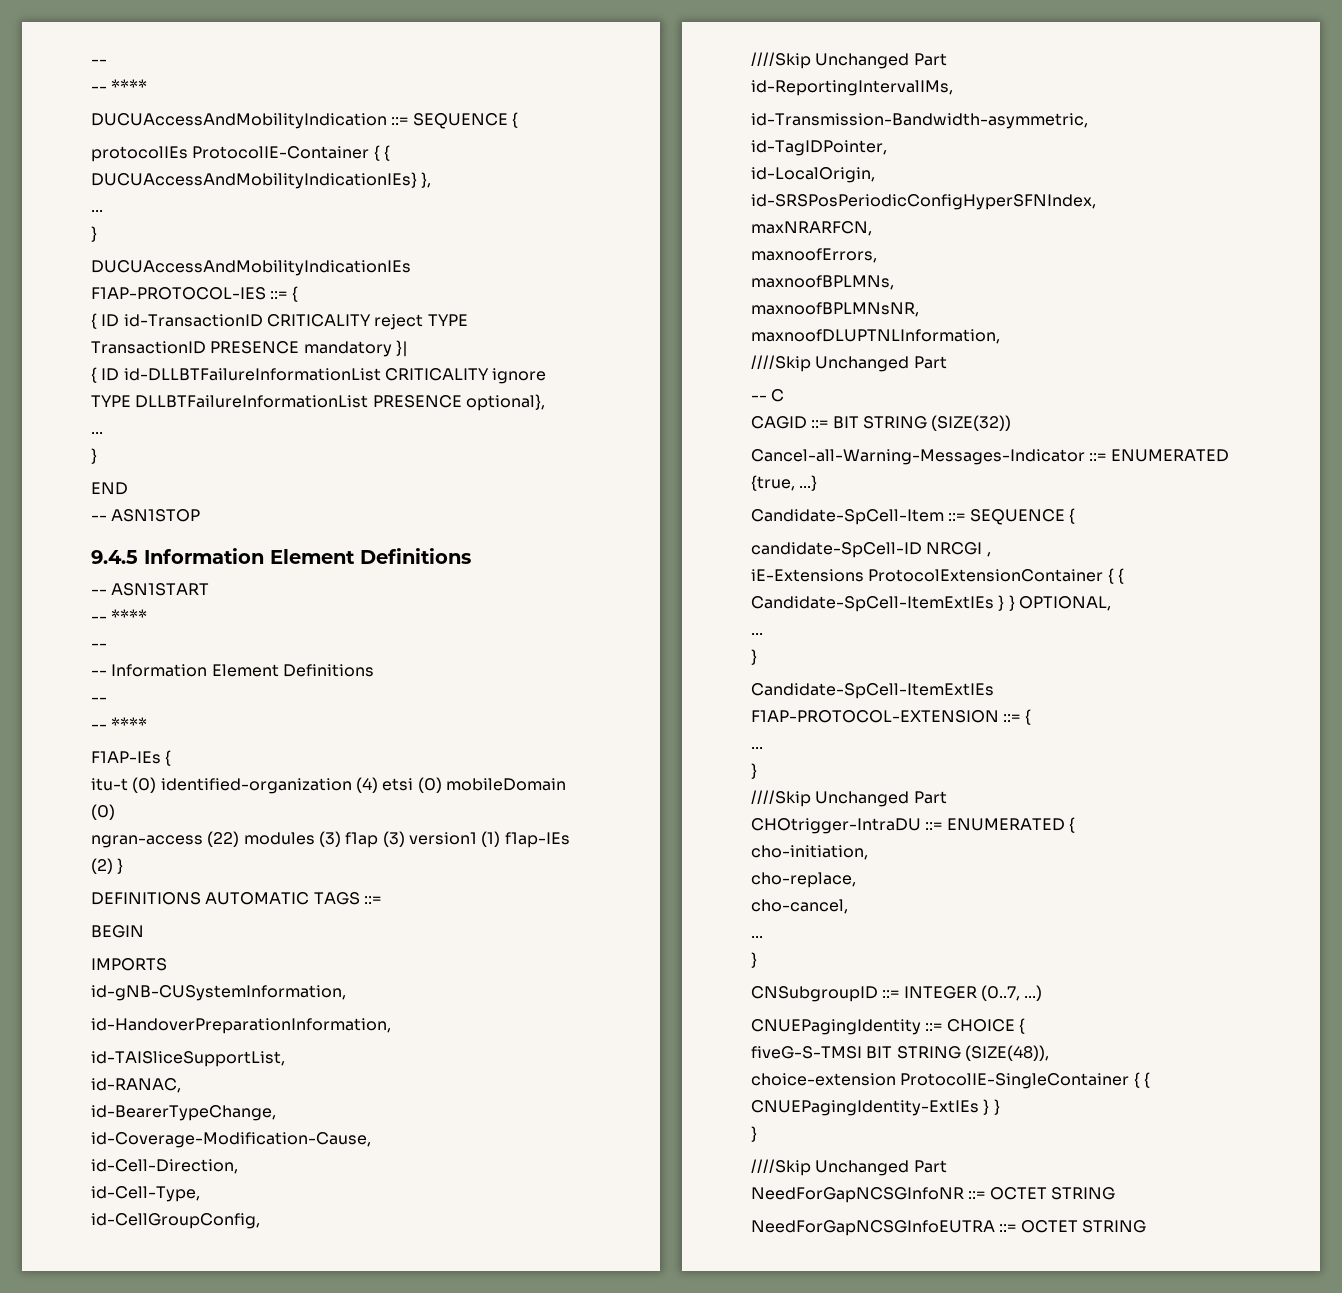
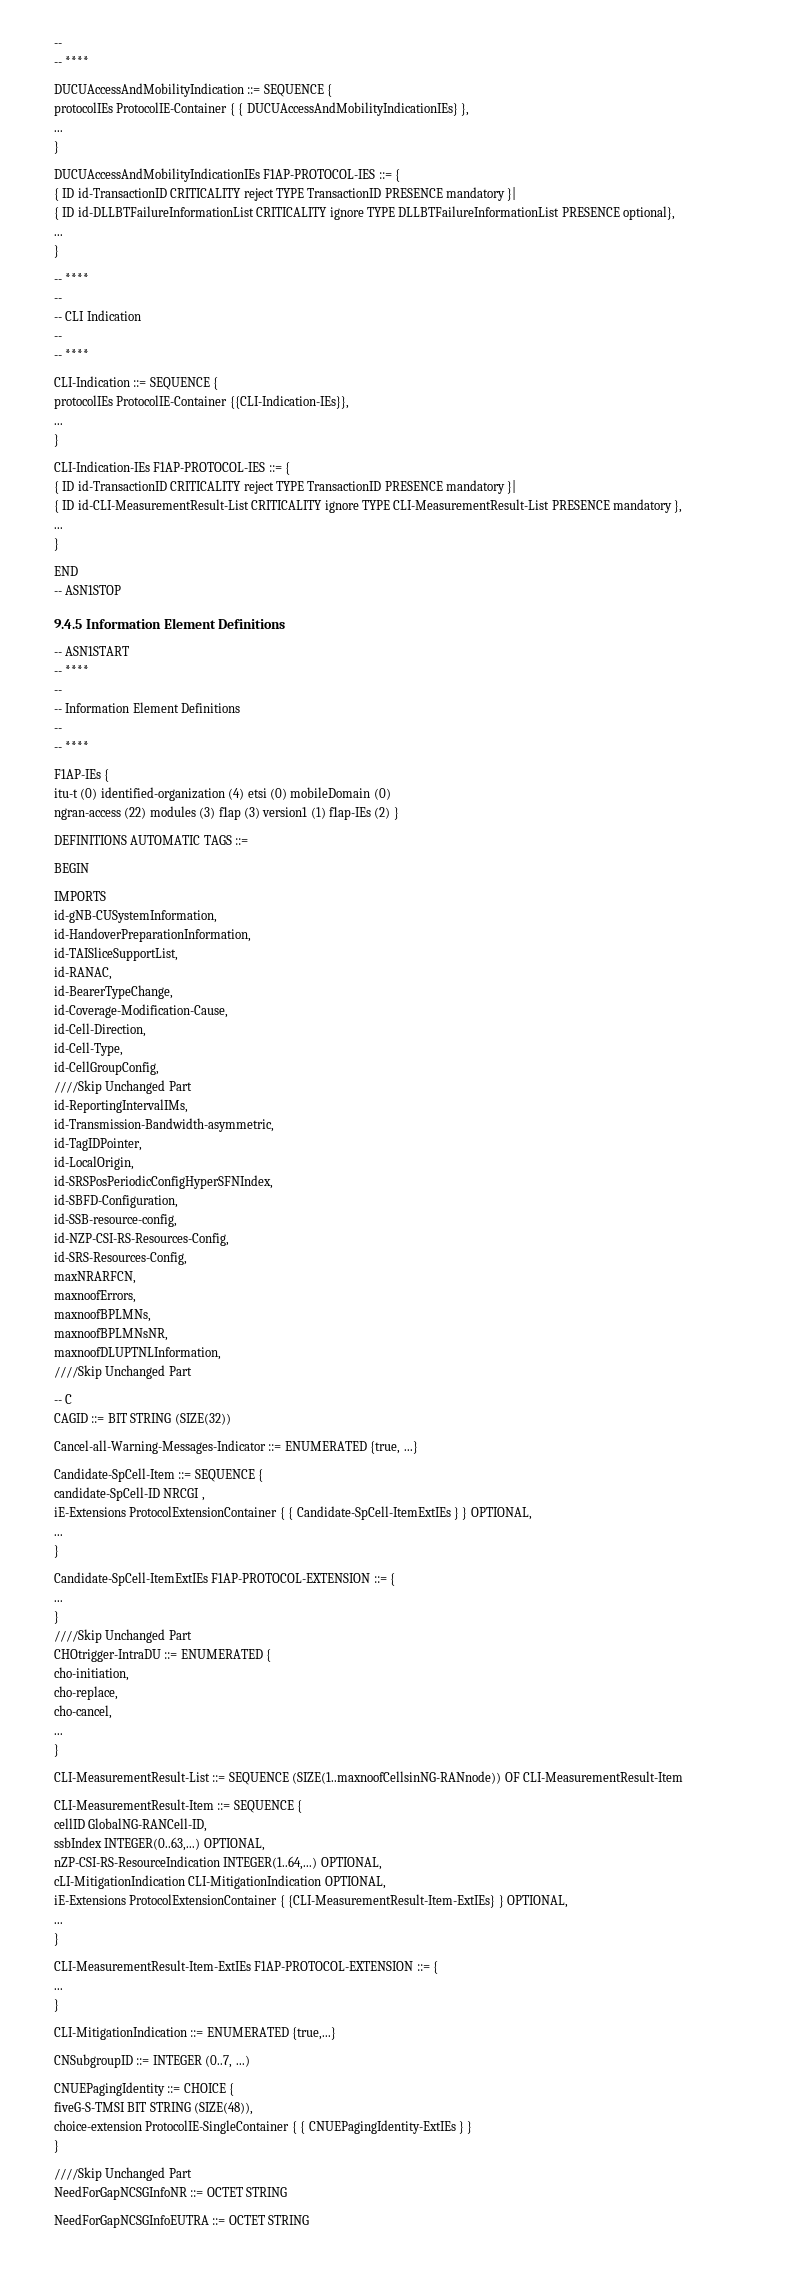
(97, 456) none -> [54,273,90,283] [54,298,62,302] [54,310,141,321] [54,336,62,340] [54,349,90,359] [54,376,219,390] [54,395,349,409] [54,423,63,425] [54,434,59,447] [54,461,291,475] [54,480,517,494] [54,499,683,513] [54,527,63,529] [54,538,59,551] // -- **** // -- // -- CLI Indication // -- // -- **** // CLI-Indication ::= SEQUENCE { // protocolIEs ProtocolIE-Container {{CLI-Indication-IEs}}, // ... // } // CLI-Indication-IEs F1AP-PROTOCOL-IES ::= { // { ID id-TransactionID CRITICALITY reject TYPE TransactionID PRESENCE mandatory }| // { ID id-CLI-MeasurementResult-List CRITICALITY ignore TYPE CLI-MeasurementResult-List PRESENCE mandatory }, // ... // }
(1096, 202) none -> [54,1194,178,1208] [54,1213,177,1227] [54,1232,229,1246] [54,1251,187,1265] // id-SBFD-Configuration, // id-SSB-resource-config, // id-NZP-CSI-RS-Resources-Config, // id-SRS-Resources-Config,
(757, 960) none -> [54,1771,683,1785] [54,1799,303,1813] [54,1818,208,1832] [54,1837,265,1851] [54,1856,382,1870] [54,1875,386,1889] [54,1894,568,1908] [54,1922,63,1924] [54,1933,59,1946] [54,1960,439,1974] [54,1988,63,1990] [54,1999,59,2012] [54,2026,337,2040] // CLI-MeasurementResult-List ::= SEQUENCE (SIZE(1..maxnoofCellsinNG-RANnode)) OF CLI-MeasurementResult-Item // CLI-MeasurementResult-Item ::= SEQUENCE { // cellID GlobalNG-RANCell-ID, // ssbIndex INTEGER(0..63,...) OPTIONAL, // nZP-CSI-RS-ResourceIndication INTEGER(1..64,...) OPTIONAL, // cLI-MitigationIndication CLI-MitigationIndication OPTIONAL, // iE-Extensions ProtocolExtensionContainer { {CLI-MeasurementResult-Item-ExtIEs} } OPTIONAL, // ... // } // CLI-MeasurementResult-Item-ExtIEs F1AP-PROTOCOL-EXTENSION ::= { // ... // } // CLI-MitigationIndication ::= ENUMERATED {true,...}

